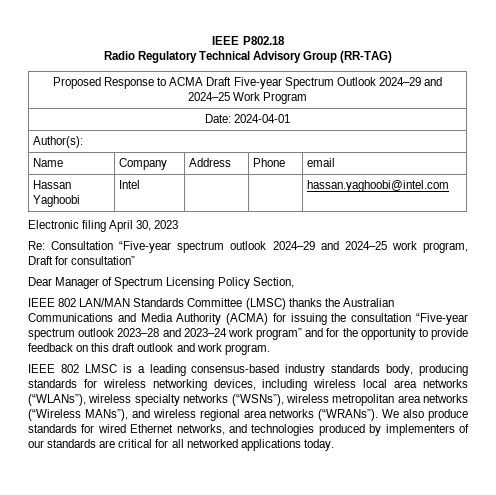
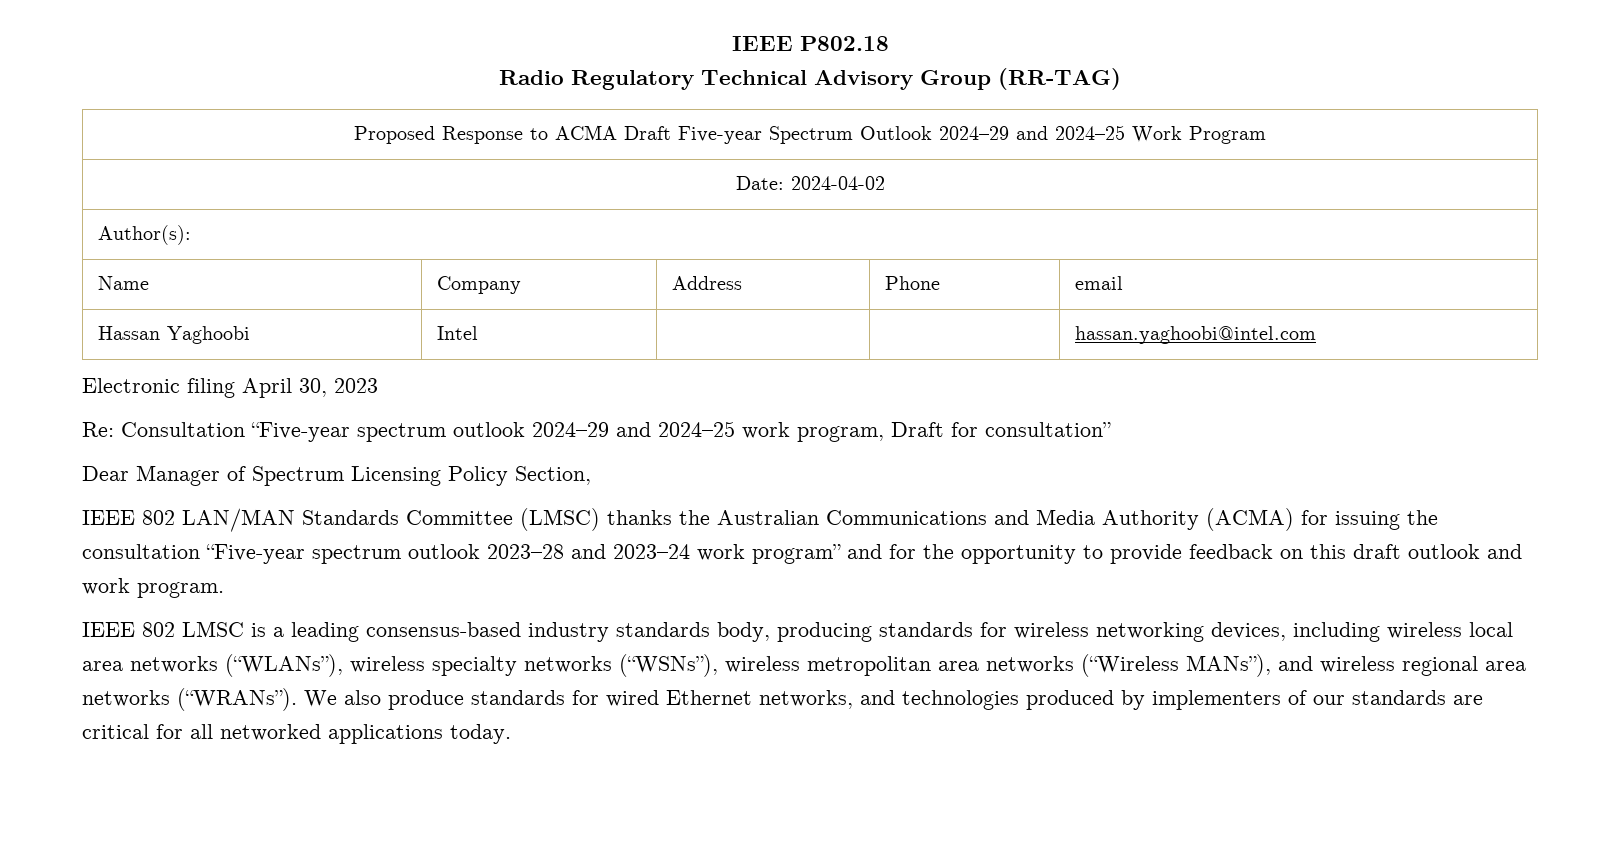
[234,114,291,123] 2024-04-01 -> [790,176,885,190] 2024-04-02

